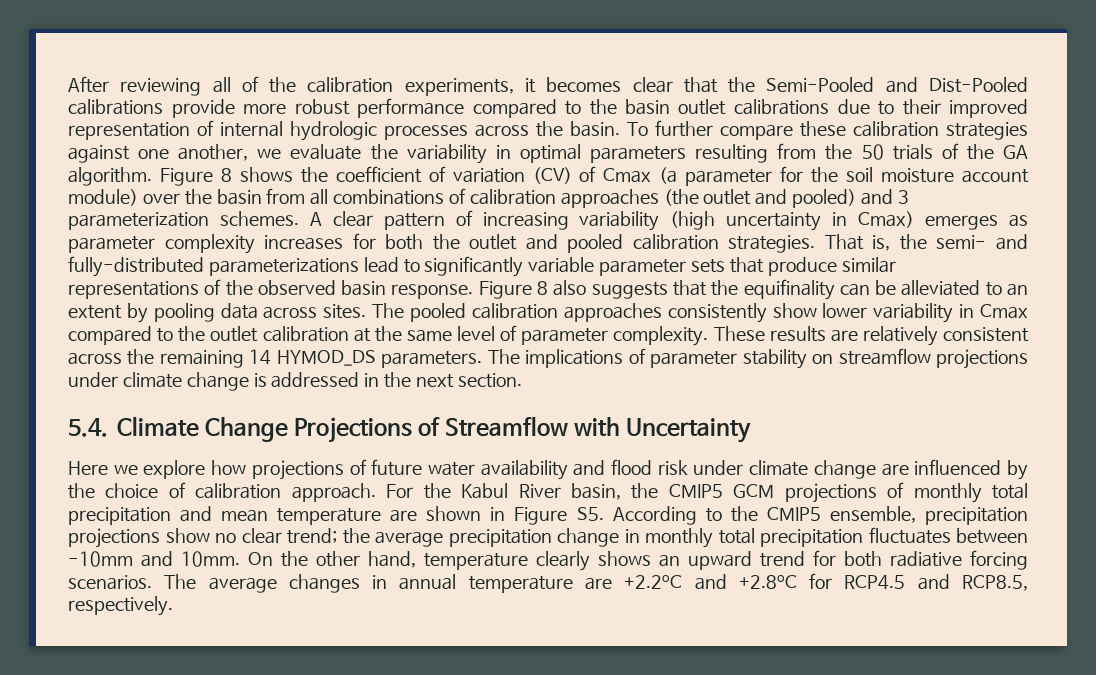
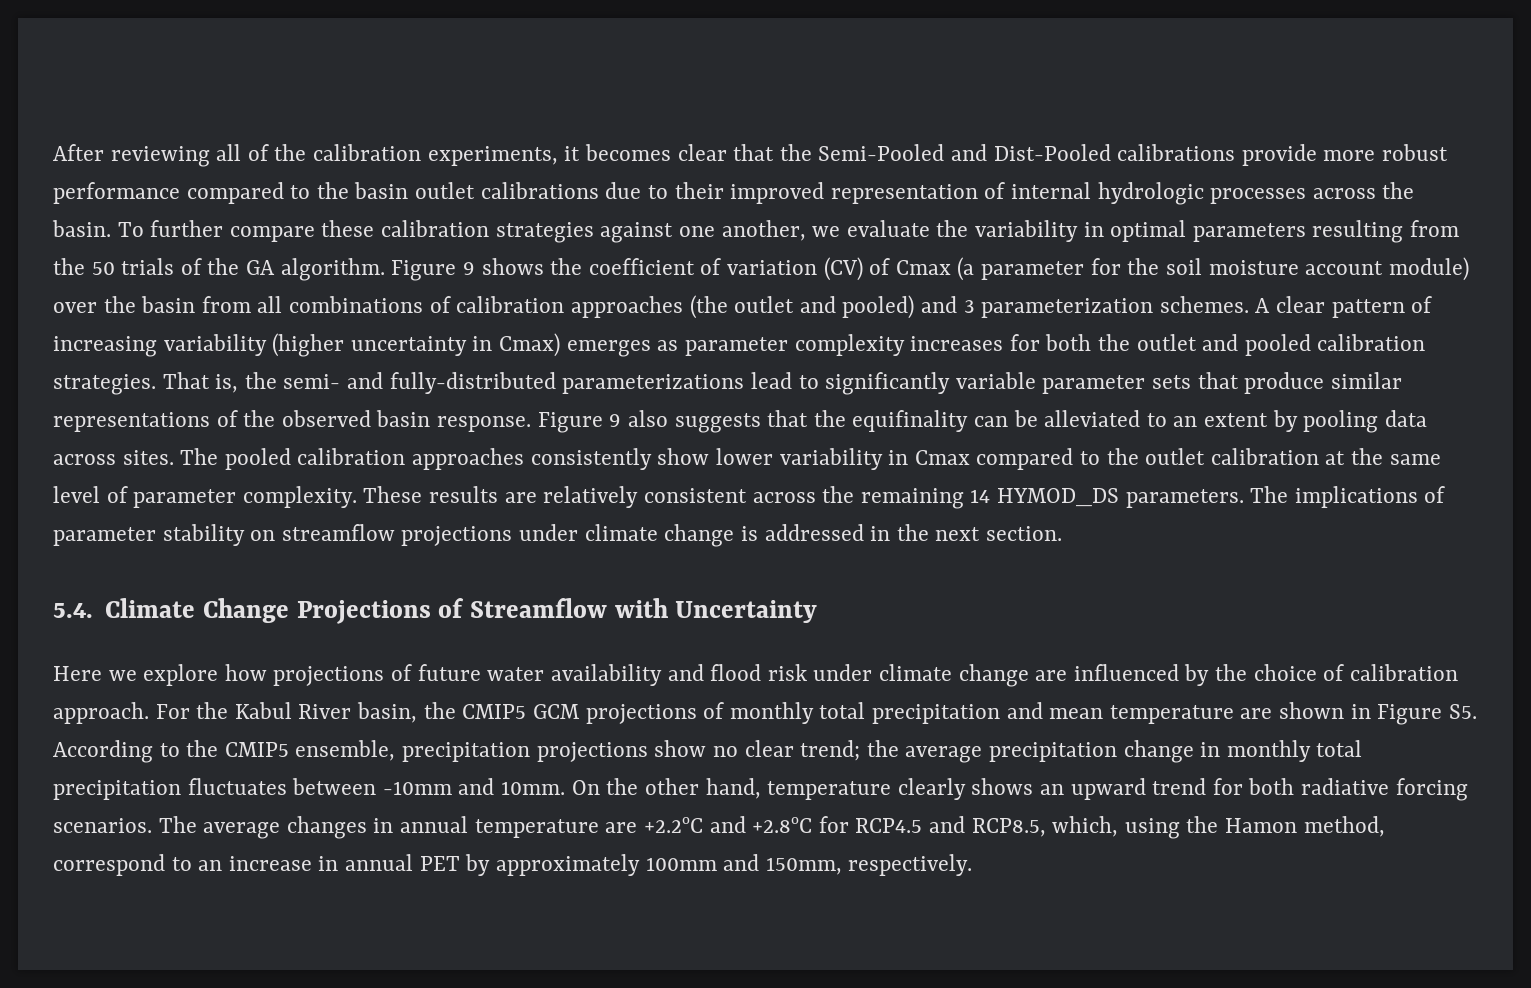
[220,168,232,182] 8 -> [462,262,475,275] 9
[670,211,716,230] (high -> [272,333,345,357] (higher
[537,281,549,295] 8 -> [609,414,622,427] 9
(1028, 583) none -> [1052,816,1385,839] [53,854,842,876] which, using the Hamon method, correspond to an increase in annual PET by approximately 100mm and 150mm,

